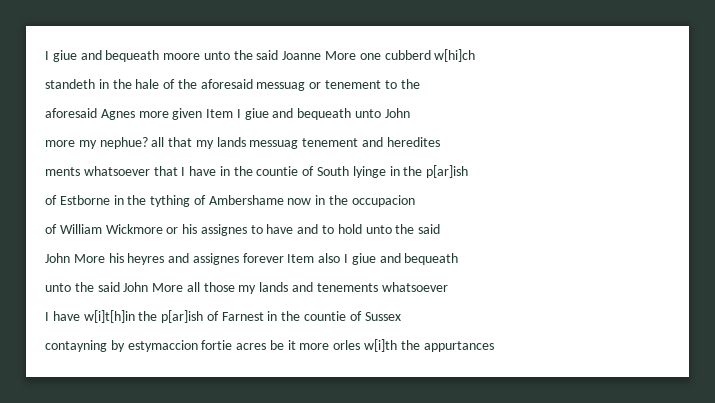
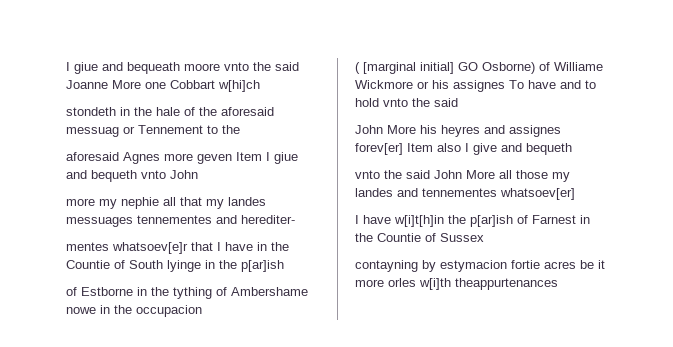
[203,51,230,60] unto -> [224,62,249,71] vnto
[384,50,431,60] cubberd -> [170,80,215,89] Cobbart
[45,79,95,89] standeth -> [66,107,116,116] stondeth
[325,80,382,89] tenement -> [138,125,203,134] Tennement
[172,108,203,120] given -> [197,154,232,164] geven
[297,108,382,120] bequeath unto -> [91,170,166,182] bequeth vnto
[99,137,148,149] nephue? -> [121,197,159,209] nephie
[216,137,440,149] [45,166,150,176] lands messuag tenement and heredites // ments whatsoever -> [228,197,266,206] [66,215,295,227] [66,242,188,254] landes messuages tennementes and herediter- // mentes whatsoev[e]r
[256,166,299,176] countie -> [66,260,110,269] Countie
[287,198,312,205] now -> [66,307,96,314] nowe
[45,224,102,234] of William -> [355,62,603,74] ( [marginal initial] GO Osborne) of Williame
[250,225,263,234] to -> [509,80,524,89] To
[365,225,392,234] unto -> [383,98,408,107] vnto
[242,253,284,263] forever -> [355,143,403,155] forev[er]
[351,253,459,265] [45,283,71,292] giue and bequeath // unto -> [473,143,572,155] [355,170,380,179] give and bequeth // vnto
[259,282,448,292] lands and tenements whatsoever -> [355,188,575,200] landes and tennementes whatsoev[er]
[304,311,347,321] countie -> [377,233,421,242] Countie
[127,340,198,352] estymaccion -> [440,260,507,272] estymacion
[400,340,494,352] the appurtances -> [455,278,558,290] theappurtenances

